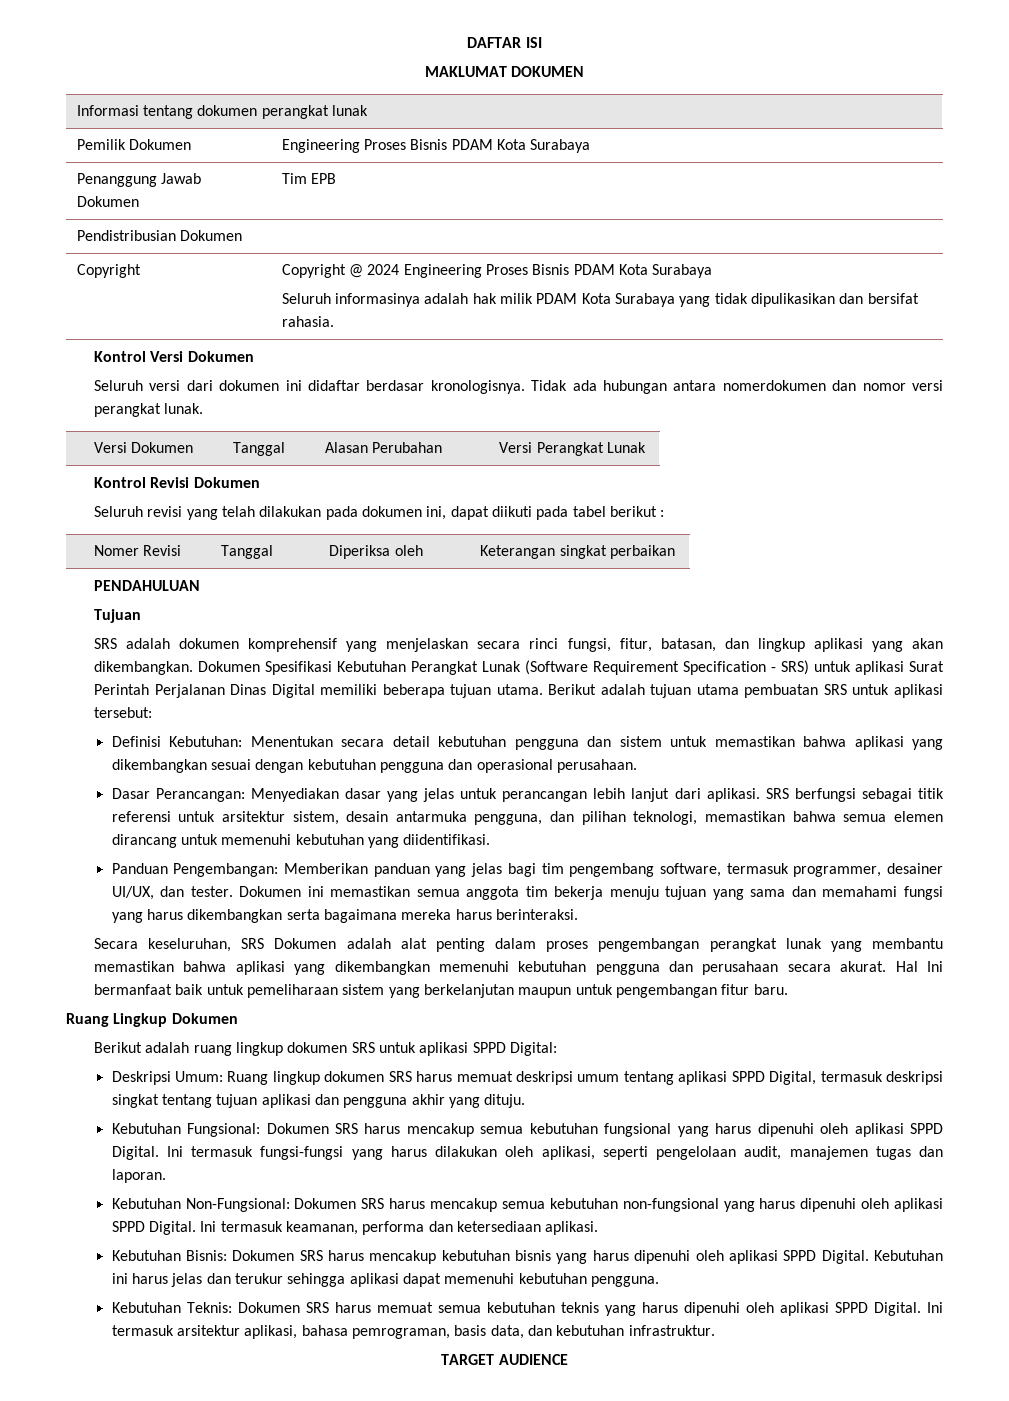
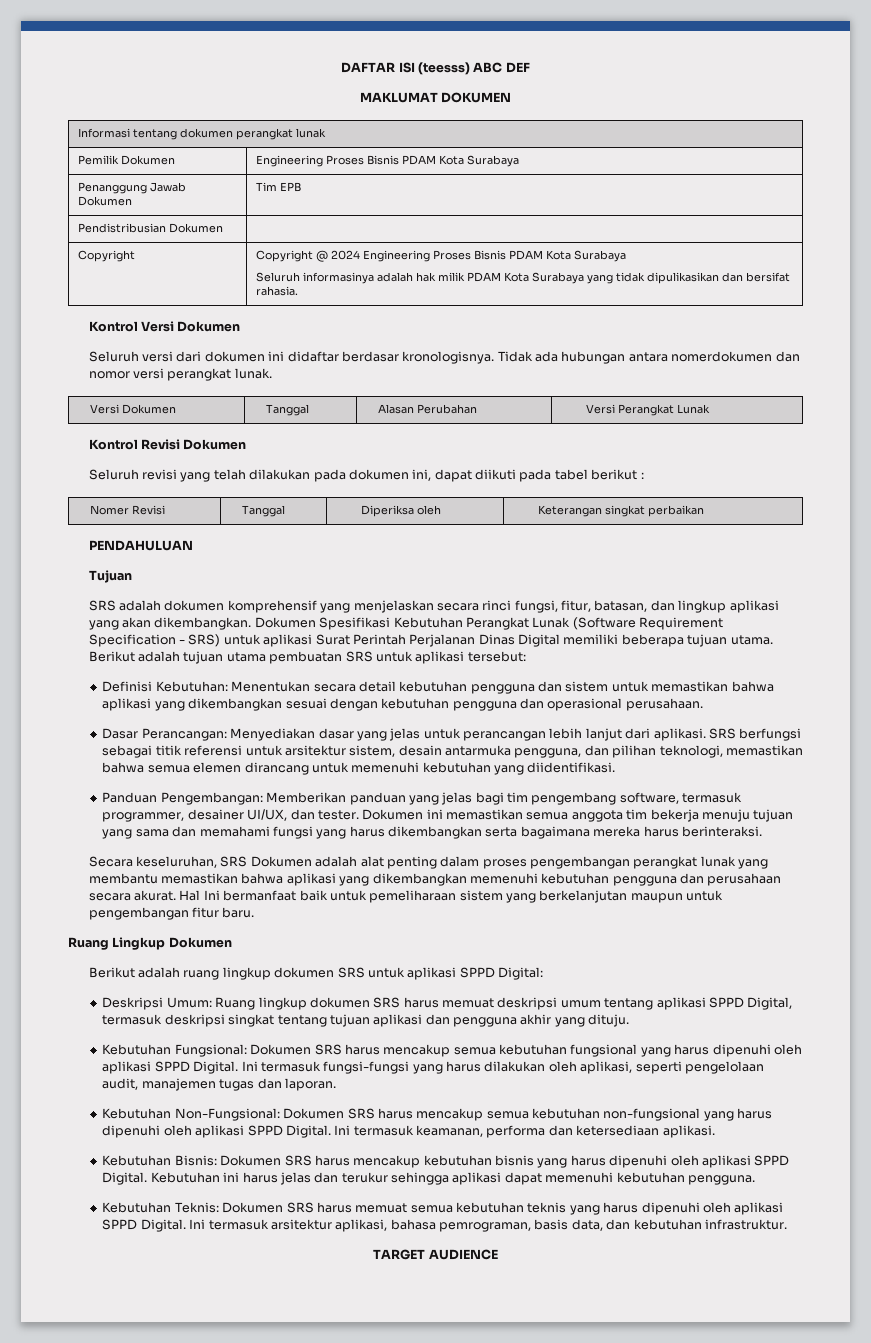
(542, 42) none -> [418,62,530,75] (teesss) ABC DEF

